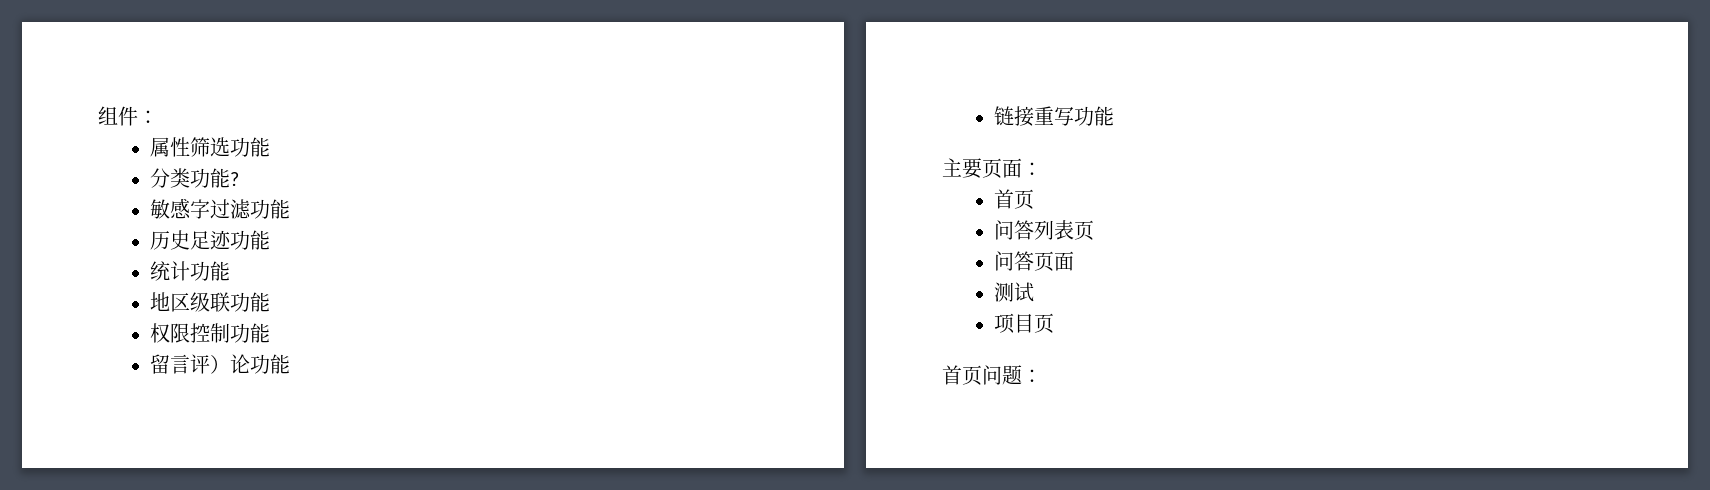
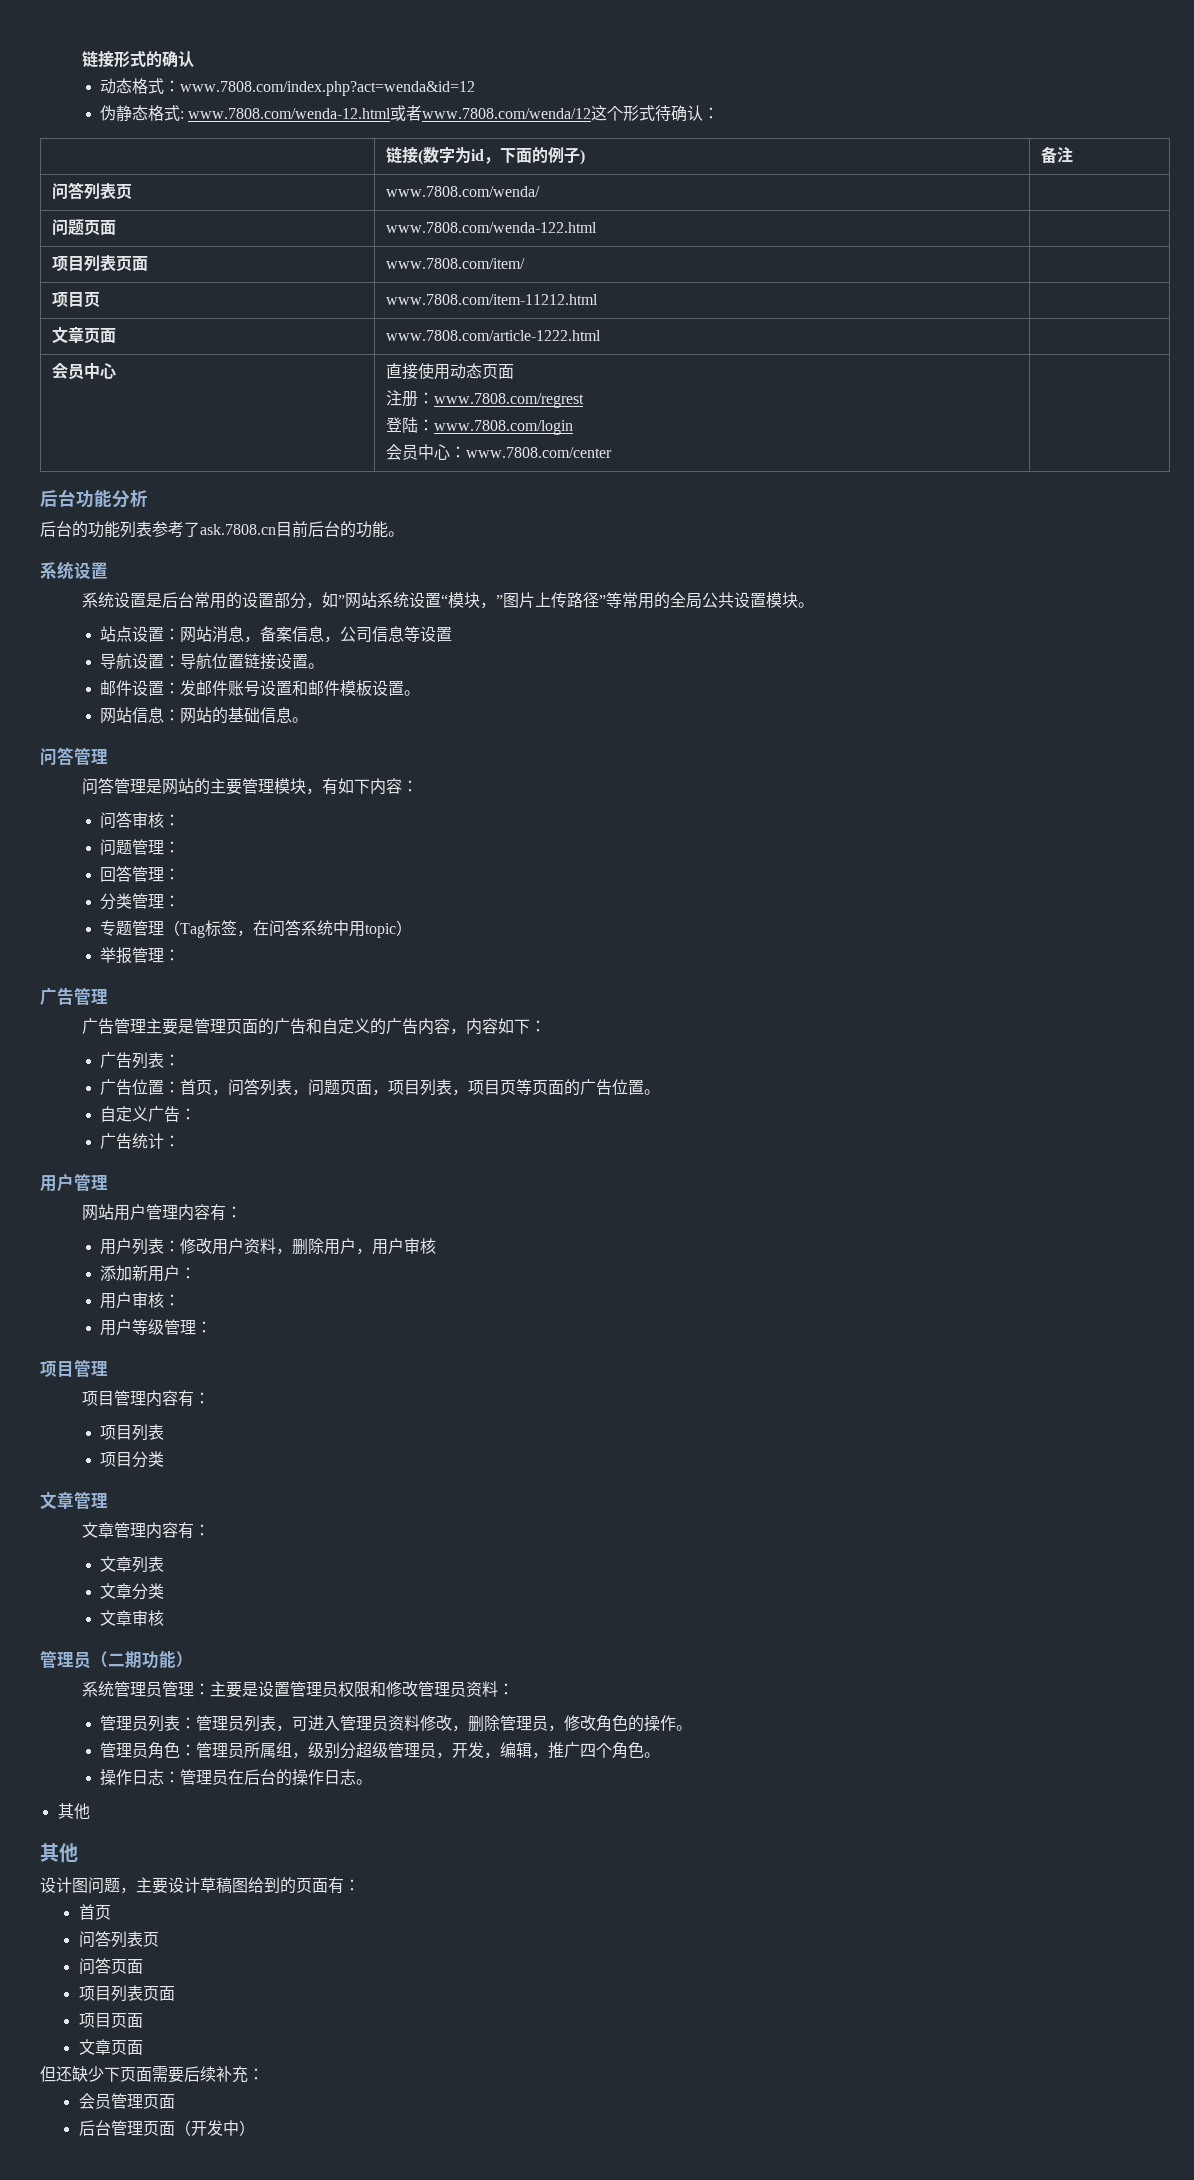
[98,106,158,126] [150,137,271,157] [150,168,240,188] [150,198,291,219] [150,230,271,250] [150,261,231,281] [150,292,271,312] [150,323,271,343] [150,354,291,374] [994,106,1115,127] [942,158,1022,179] 组件： // 属性筛选功能 // 分类功能? // 敏感字过滤功能 // 历史足迹功能 // 统计功能 // 地区级联功能 // 权限控制功能 // 留言评）论功能 // 链接重写功能 // 主要页面 -> [82,50,195,68] [100,78,476,96] [100,105,720,122] [385,146,585,165] [1040,146,1073,164] [51,182,132,200] [385,186,540,197] [51,219,116,236] [385,222,597,233] [51,255,148,272] [385,258,525,269] [51,292,100,308] [385,294,598,305] [51,326,116,344] [385,330,601,341] [51,363,116,380] [385,363,514,380] [385,390,584,408] [385,417,573,435] [385,444,612,460] [40,489,148,508] [40,521,404,538] [40,561,108,580] [82,592,815,609] [100,626,453,643] [100,653,325,670] [100,680,421,697] [100,707,309,724] [40,747,108,766] [82,778,419,795] [100,812,181,829] [100,839,181,856] [100,866,181,882] [100,893,181,910] [100,920,413,938] [100,947,181,964] [40,987,108,1006] [82,1018,547,1035] [100,1052,181,1069] [100,1079,661,1096] [100,1106,197,1122] [100,1133,181,1149] [40,1173,108,1192] [82,1204,243,1221] [100,1238,437,1255] [100,1265,197,1282] [100,1292,181,1309] [100,1319,213,1336] [40,1359,108,1377] [82,1390,211,1407] [100,1424,165,1441] [100,1451,165,1468] [40,1491,108,1510] [82,1522,211,1539] [100,1556,165,1573] [100,1583,165,1600] [100,1610,165,1626] [40,1650,193,1669] [82,1681,515,1698] [100,1715,693,1732] [100,1742,661,1759] [100,1769,373,1786] [57,1803,90,1820] [40,1843,78,1863] [40,1877,344,1894] 链接形式的确认 // 动态格式：www.7808.com/index.php?act=wenda&id=12 // 伪静态格式: www.7808.com/wenda-12.html或者www.7808.com/wenda/12这个形式待确认： // | 链接(数字为id，下面的例子) | 备注 // 问答列表页 | www.7808.com/wenda/ | // 问题页面 | www.7808.com/wenda-122.html | // 项目列表页面 | www.7808.com/item/ | // 项目页 | www.7808.com/item-11212.html | // 文章页面 | www.7808.com/article-1222.html | // 会员中心 | 直接使用动态页面 // 注册：www.7808.com/regrest // 登陆：www.7808.com/login // 会员中心：www.7808.com/center | // 后台功能分析 // 后台的功能列表参考了ask.7808.cn目前后台的功能。 // 系统设置 // 系统设置是后台常用的设置部分，如”网站系统设置“模块，”图片上传路径”等常用的全局公共设置模块。 // 站点设置：网站消息，备案信息，公司信息等设置 // 导航设置：导航位置链接设置。 // 邮件设置：发邮件账号设置和邮件模板设置。 // 网站信息：网站的基础信息。 // 问答管理 // 问答管理是网站的主要管理模块，有如下内容： // 问答审核： // 问题管理： // 回答管理： // 分类管理： // 专题管理（Tag标签，在问答系统中用topic） // 举报管理： // 广告管理 // 广告管理主要是管理页面的广告和自定义的广告内容，内容如下： // 广告列表： // 广告位置：首页，问答列表，问题页面，项目列表，项目页等页面的广告位置。 // 自定义广告： // 广告统计： // 用户管理 // 网站用户管理内容有： // 用户列表：修改用户资料，删除用户，用户审核 // 添加新用户： // 用户审核： // 用户等级管理： // 项目管理 // 项目管理内容有： // 项目列表 // 项目分类 // 文章管理 // 文章管理内容有： // 文章列表 // 文章分类 // 文章审核 // 管理员（二期功能） // 系统管理员管理：主要是设置管理员权限和修改管理员资料： // 管理员列表：管理员列表，可进入管理员资料修改，删除管理员，修改角色的操作。 // 管理员角色：管理员所属组，级别分超级管理员，开发，编辑，推广四个角色。 // 操作日志：管理员在后台的操作日志。 // 其他 // 其他 // 设计图问题，主要设计草稿图给到的页面有
[994,282,1035,302] [994,313,1055,334] [942,365,1042,385] 测试 // 项目页 // 首页问题： -> [78,1985,175,2002] [78,2013,143,2028] [78,2039,143,2055] [40,2066,264,2083] [78,2093,175,2109] [78,2120,255,2136] 项目列表页面 // 项目页面 // 文章页面 // 但还缺少下页面需要后续补充： // 会员管理页面 // 后台管理页面（开发中）

